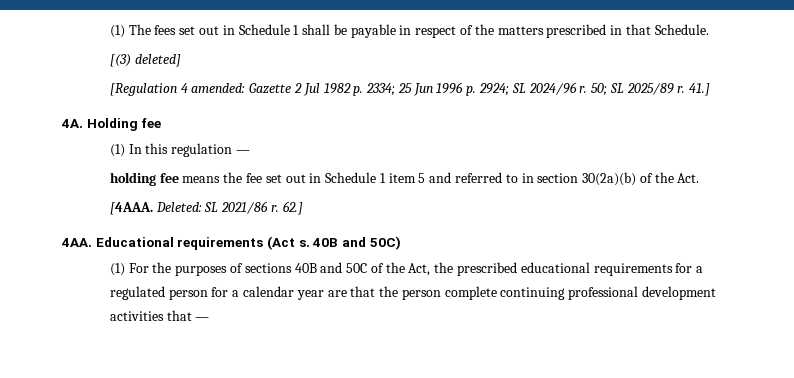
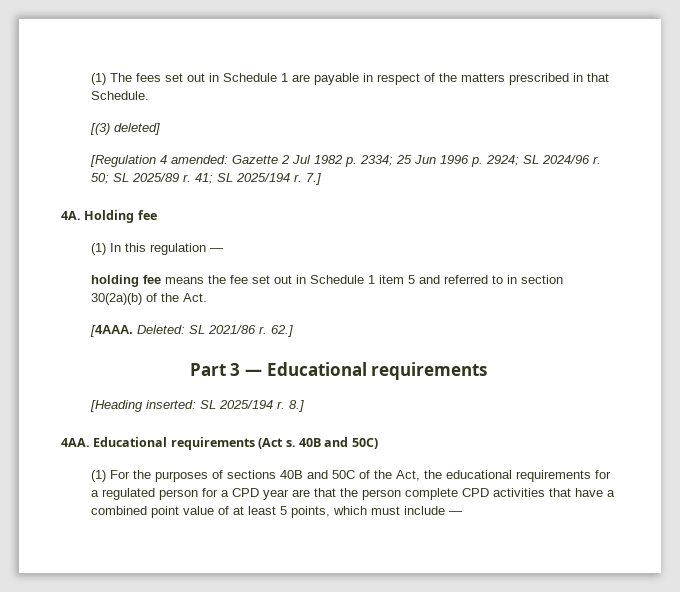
[302,24,347,35] shall be -> [291,74,310,82] are
[689,83,711,96] 41.] -> [194,173,321,185] 41; SL 2025/194 r. 7.]
(303, 208) none -> [189,362,488,380] [89,400,304,412] // Part 3 — Educational requirements // [Heading inserted: SL 2025/194 r. 8.]
[457,262,518,276] prescribed -> (442, 474) none
[243,286,295,297] calendar -> [231,488,259,497] CPD
[500,286,717,300] [109,310,192,321] continuing professional development activities that -> [461,488,615,497] [90,506,445,518] CPD activities that have a combined point value of at least 5 points, which must include

